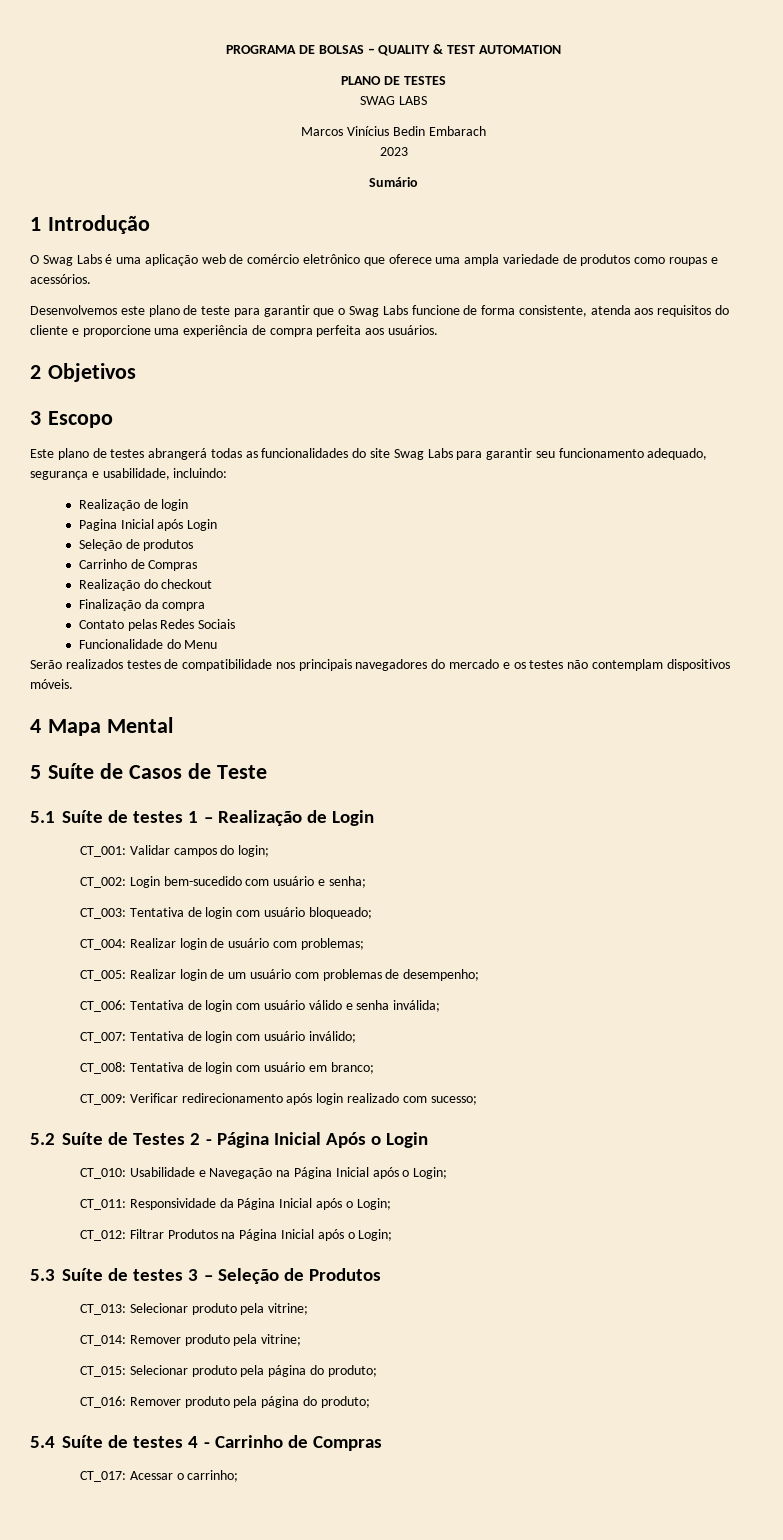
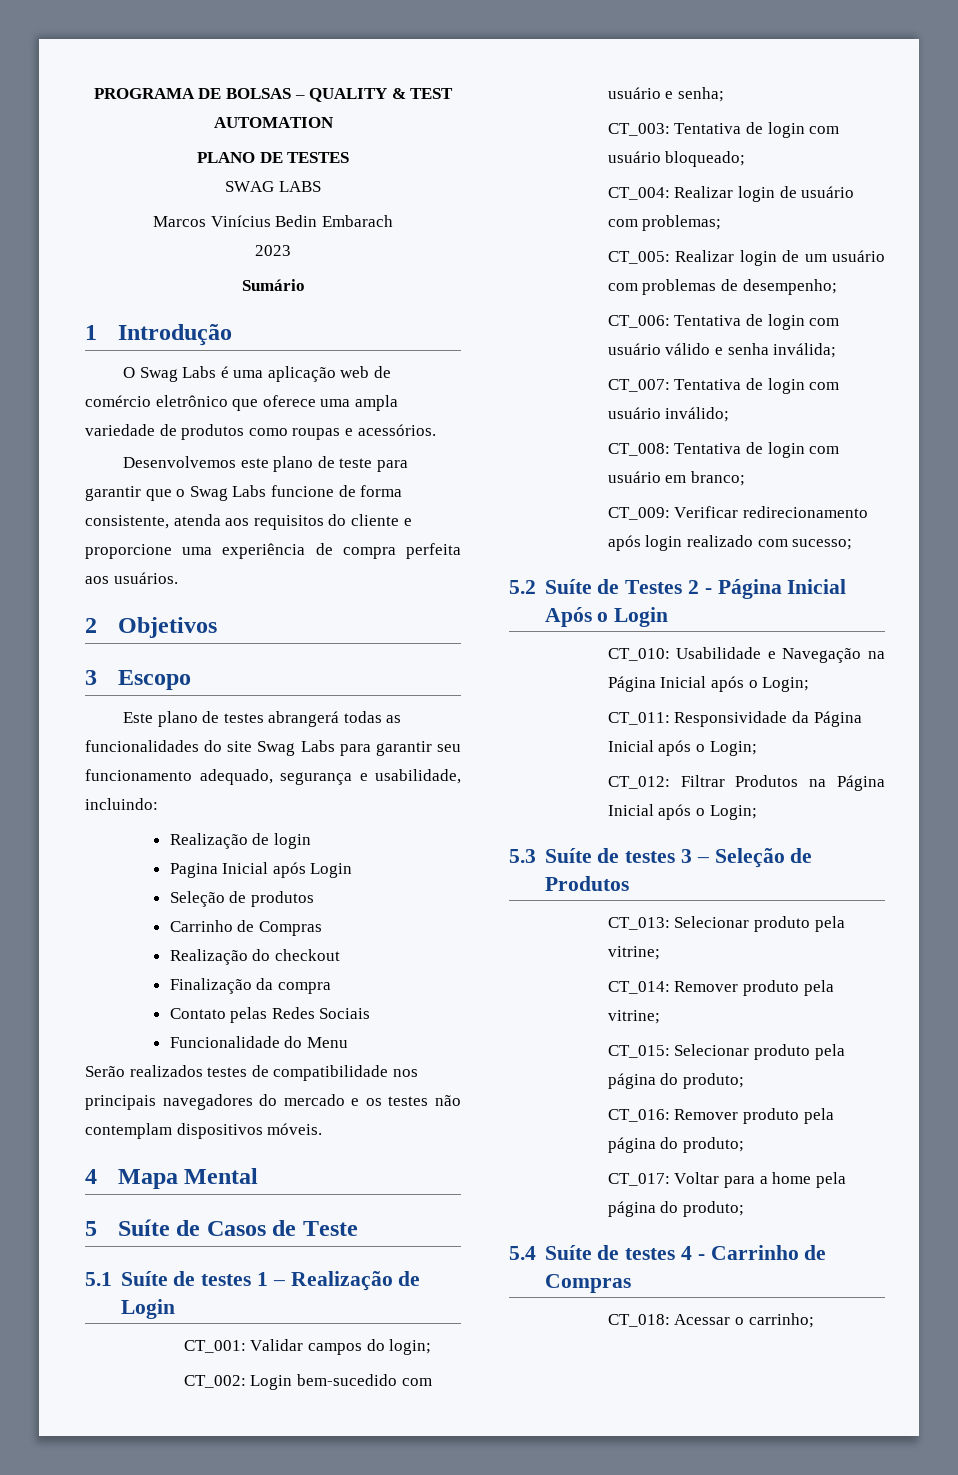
(370, 1402) none -> [607,1172,846,1188] [607,1201,744,1217] // CT_017: Voltar para a home pela página do produto;
[80,1471,127,1482] CT_017: -> [607,1314,670,1327] CT_018:

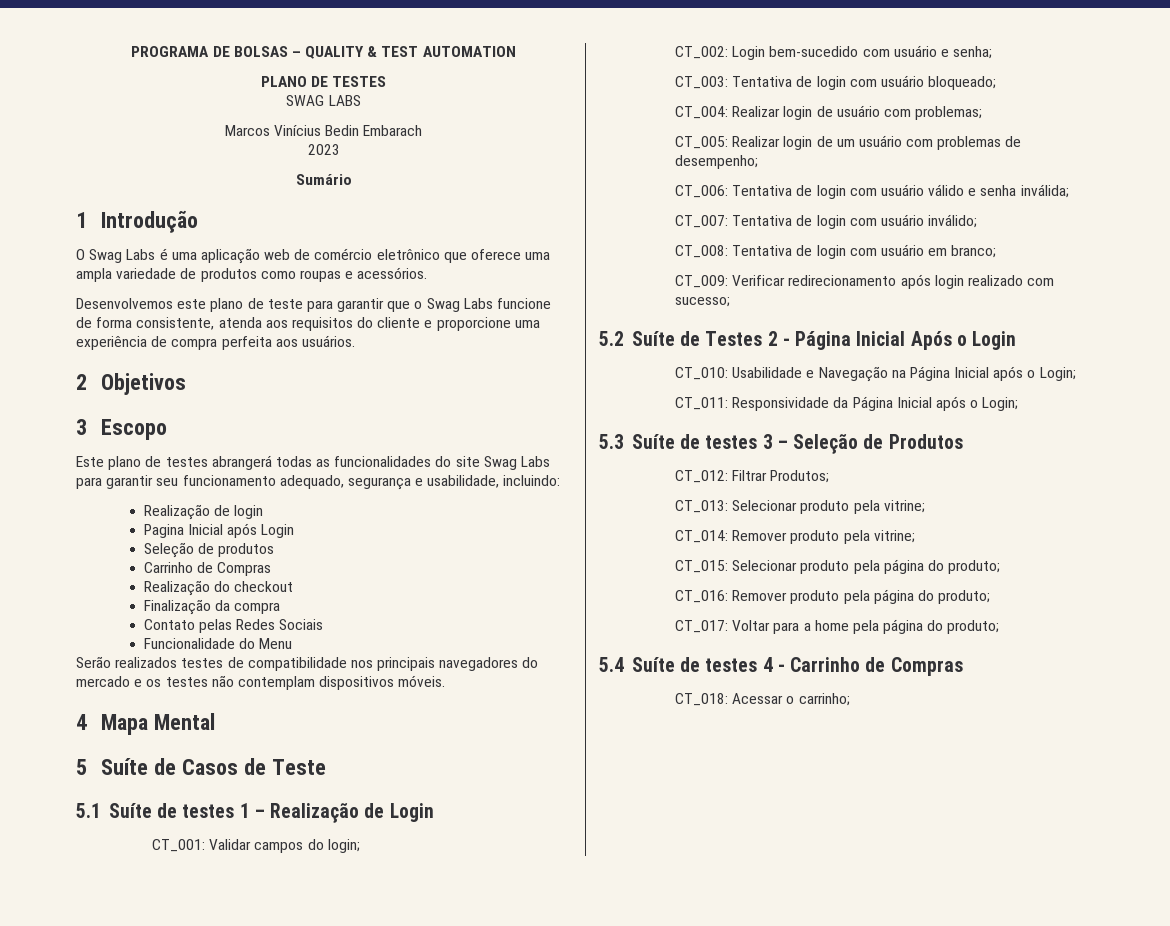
[607,775,885,791] [607,804,757,820] // CT_012: Filtrar Produtos na Página Inicial após o Login; -> (1019, 404) none
(629, 883) none -> [674,470,830,483] // CT_012: Filtrar Produtos;

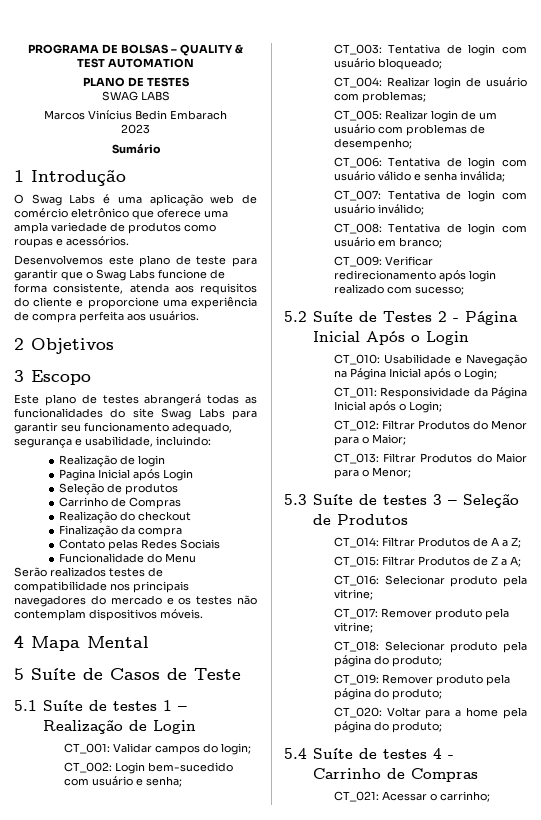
(1019, 404) none -> [333,420,527,431] [333,434,406,446] [333,453,527,464] [333,467,411,479] // CT_012: Filtrar Produtos do Menor para o Maior; // CT_013: Filtrar Produtos do Maior para o Menor;
[674,470,830,483] [674,500,728,513] CT_012: Filtrar Produtos; // CT_013: -> [333,537,521,548] [333,556,521,567] [333,575,379,586] CT_014: Filtrar Produtos de A a Z; // CT_015: Filtrar Produtos de Z a A; // CT_016:
[674,530,728,543] CT_014: -> [333,608,378,619] CT_017:
[674,560,728,573] CT_015: -> [333,641,379,652] CT_018:
[674,590,728,603] CT_016: -> [333,674,379,685] CT_019:
[674,620,728,633] CT_017: -> [333,707,382,718] CT_020:
[674,693,728,706] CT_018: -> [333,791,379,802] CT_021:

